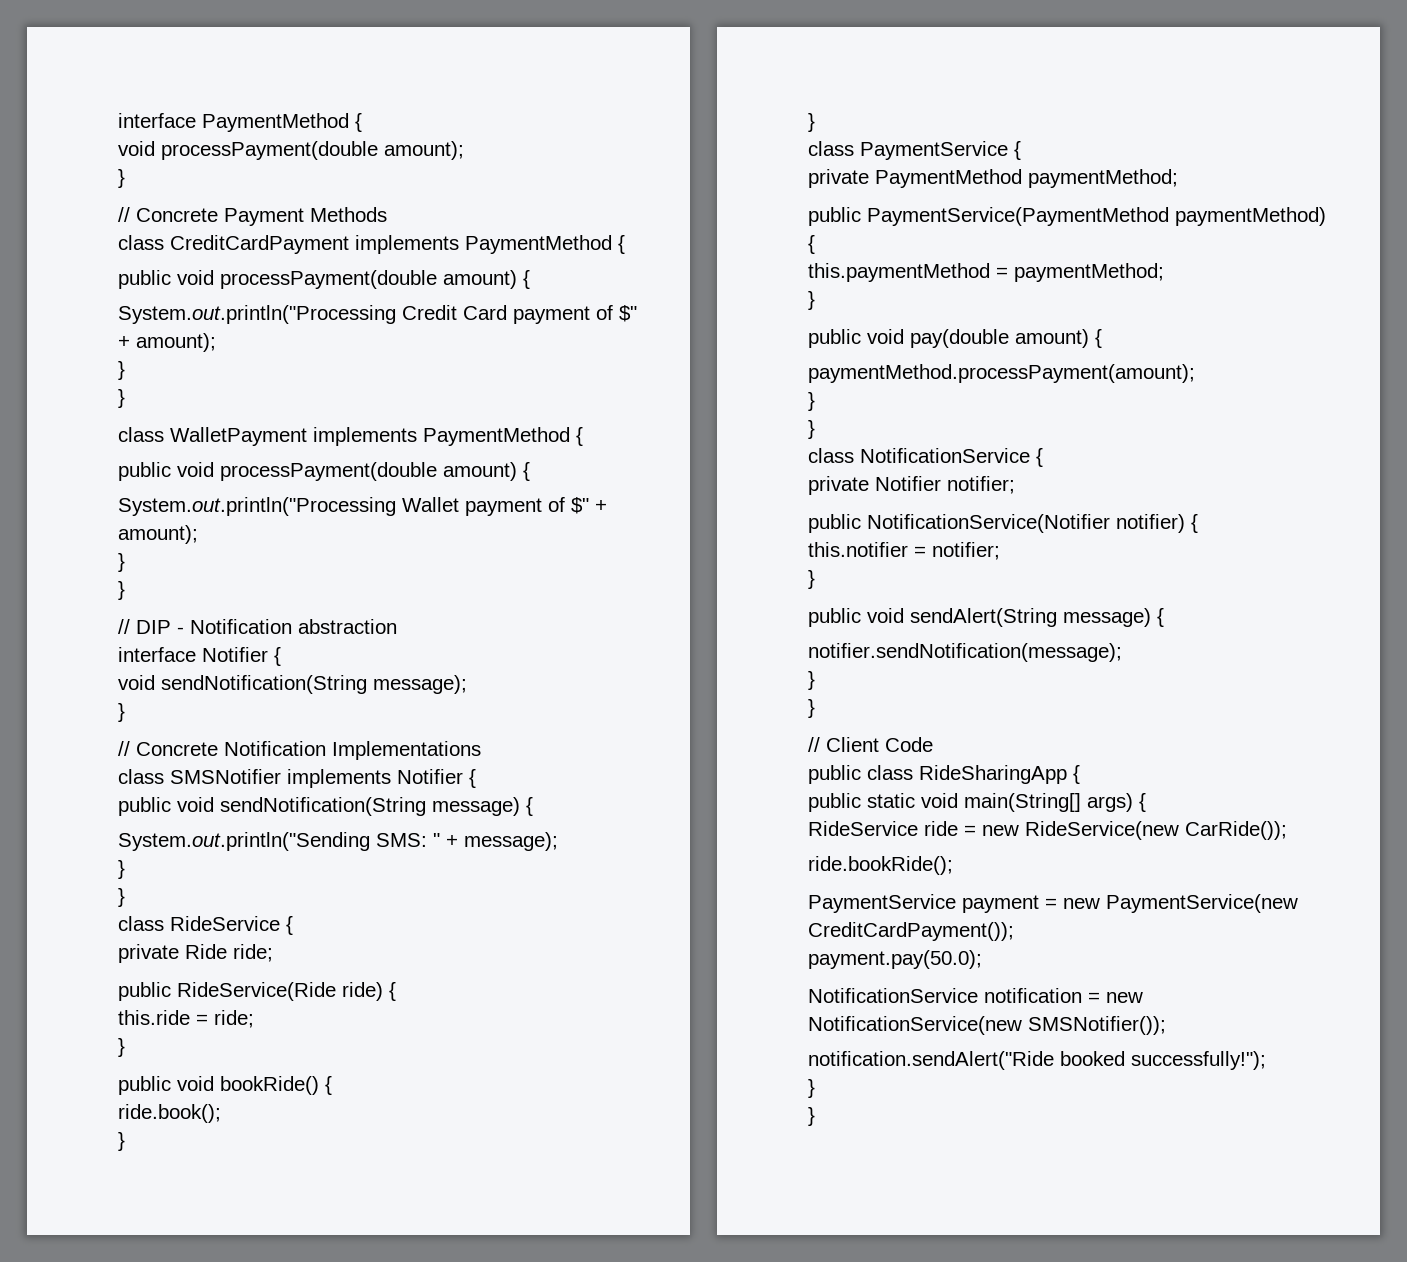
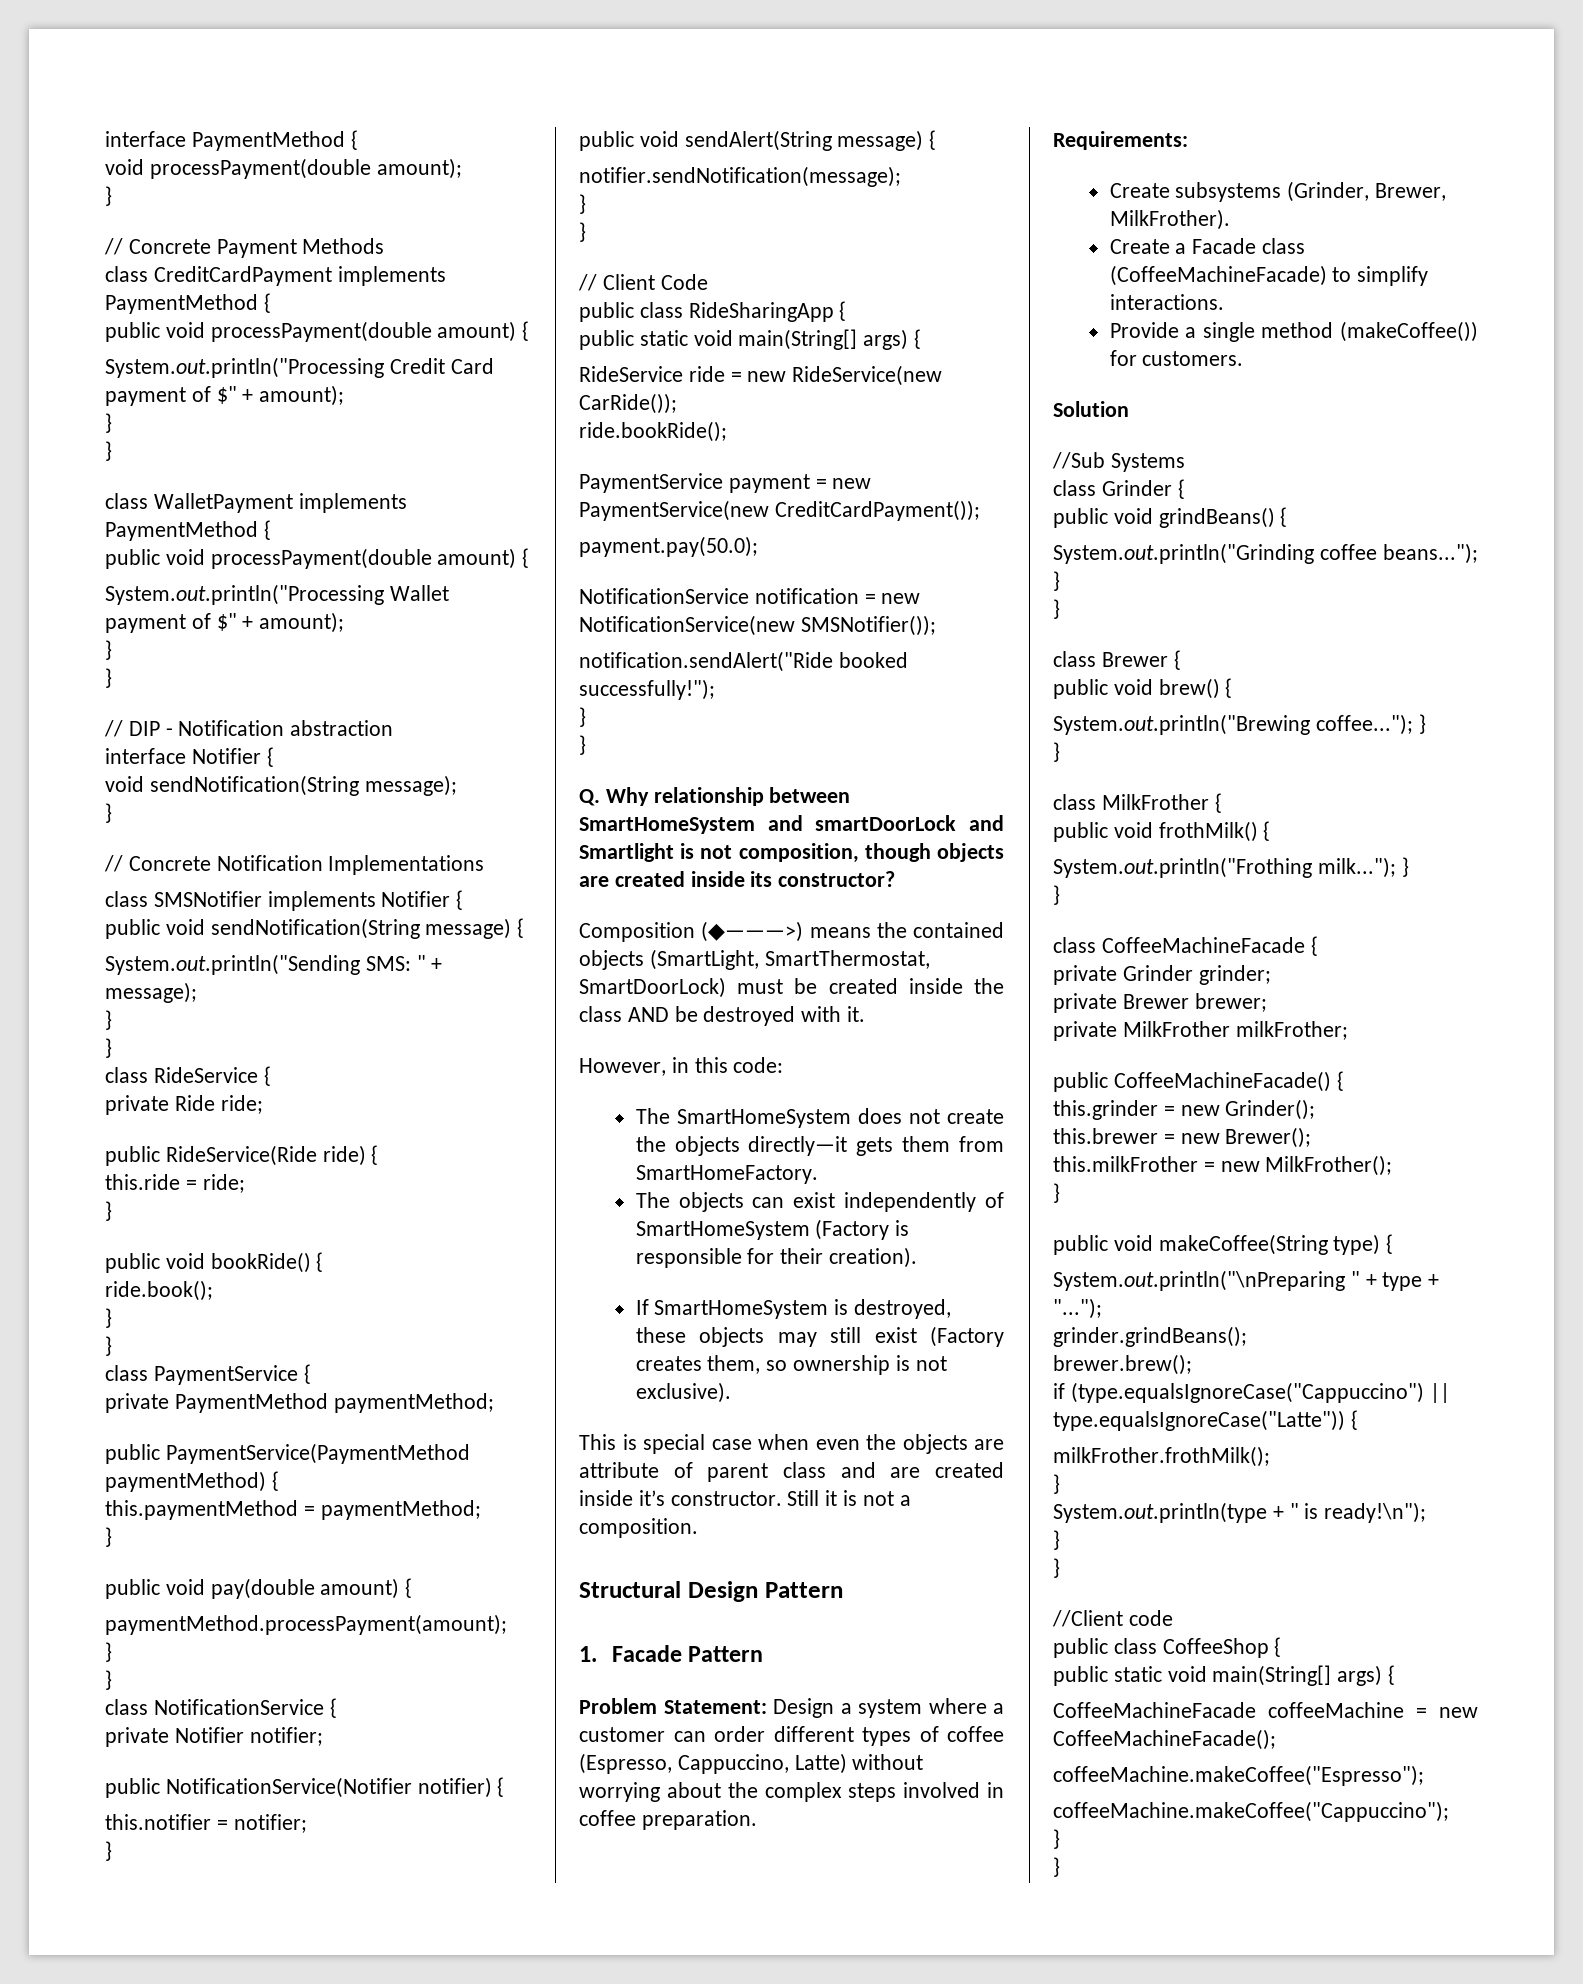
(815, 1116) none -> [579,787,851,806] [579,815,1004,834] [579,843,1004,863] [579,871,896,887] [579,921,1004,942] [579,949,930,970] [579,977,1004,998] [579,1006,866,1026] [579,1057,784,1076] [635,1108,1004,1128] [635,1136,1004,1156] [635,1165,818,1184] [635,1192,1004,1212] [635,1219,910,1240] [635,1247,918,1268] [635,1299,952,1319] [635,1326,1004,1347] [635,1355,947,1375] [635,1382,731,1403] [579,1434,1004,1454] [579,1462,1004,1482] [579,1490,911,1506] [579,1518,698,1538] [579,1581,843,1602] [579,1645,764,1662] [579,1698,1004,1718] [579,1726,1004,1746] [579,1753,924,1774] [579,1782,1004,1802] [579,1810,757,1830] [1053,131,1188,150] [1109,181,1447,202] [1109,209,1230,230] [1109,238,1306,254] [1109,265,1429,286] [1109,294,1224,310] [1109,321,1478,342] [1109,350,1244,366] [1053,401,1129,417] [1052,452,1185,472] [1053,479,1185,499] [1053,507,1288,528] [1053,543,1478,564] [1053,571,1060,591] [1053,599,1060,619] [1053,650,1181,670] [1053,678,1233,699] [1053,714,1426,735] [1053,742,1060,762] [1053,793,1222,813] [1053,821,1271,842] [1053,857,1409,878] [1053,885,1060,905] [1053,936,1318,956] [1053,965,1271,985] [1053,993,1267,1013] [1053,1021,1348,1041] [1053,1071,1344,1092] [1053,1099,1316,1120] [1053,1127,1312,1148] [1053,1155,1393,1176] [1053,1183,1060,1203] [1053,1234,1394,1255] [1053,1270,1440,1291] [1053,1298,1102,1319] [1053,1326,1247,1347] [1053,1354,1192,1375] [1053,1382,1450,1403] [1053,1410,1358,1431] [1053,1446,1270,1467] [1053,1474,1060,1494] [1053,1502,1427,1523] [1053,1530,1060,1550] [1053,1558,1060,1578] [1052,1610,1173,1627] [1053,1637,1282,1658] [1053,1665,1396,1686] [1053,1702,1478,1718] [1053,1729,1276,1750] [1053,1765,1424,1786] [1053,1801,1449,1822] [1053,1829,1060,1849] [1053,1857,1060,1877] // Q. Why relationship between SmartHomeSystem and smartDoorLock and Smartlight is not composition, though objects are created inside its constructor? // Composition (◆———>) means the contained objects (SmartLight, SmartThermostat, SmartDoorLock) must be created inside the class AND be destroyed with it. // However, in this code: // The SmartHomeSystem does not create the objects directly—it gets them from SmartHomeFactory. // The objects can exist independently of SmartHomeSystem (Factory is responsible for their creation). // If SmartHomeSystem is destroyed, these objects may still exist (Factory creates them, so ownership is not exclusive). // This is special case when even the objects are attribute of parent class and are created inside it’s constructor. Still it is not a composition. // Structural Design Pattern // 1. Facade Pattern // Problem Statement: Design a system where a customer can order different types of coffee (Espresso, Cappuccino, Latte) without worrying about the complex steps involved in coffee preparation. // Requirements: // Create subsystems (Grinder, Brewer, MilkFrother). // Create a Facade class (CoffeeMachineFacade) to simplify interactions. // Provide a single method (makeCoffee()) for customers. // Solution // //Sub Systems // class Grinder { // public void grindBeans() { // System.out.println("Grinding coffee beans..."); } // } // class Brewer { // public void brew() { // System.out.println("Brewing coffee..."); } // } // class MilkFrother { // public void frothMilk() { // System.out.println("Frothing milk..."); } // } // class CoffeeMachineFacade { // private Grinder grinder; // private Brewer brewer; // private MilkFrother milkFrother; // public CoffeeMachineFacade() { // this.grinder = new Grinder(); // this.brewer = new Brewer(); // this.milkFrother = new MilkFrother(); // } // public void makeCoffee(String type) { // System.out.println("\nPreparing " + type + "..."); // grinder.grindBeans(); // brewer.brew(); // if (type.equalsIgnoreCase("Cappuccino") || type.equalsIgnoreCase("Latte")) { // milkFrother.frothMilk(); // } // System.out.println(type + " is ready!\n"); // } // } // //Client code // public class CoffeeShop { // public static void main(String[] args) { // CoffeeMachineFacade coffeeMachine = new CoffeeMachineFacade(); // coffeeMachine.makeCoffee("Espresso"); // coffeeMachine.makeCoffee("Cappuccino"); // } // }

